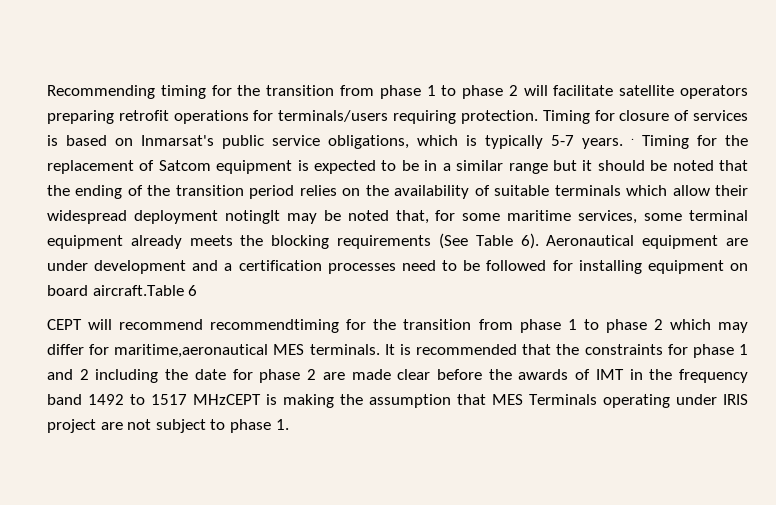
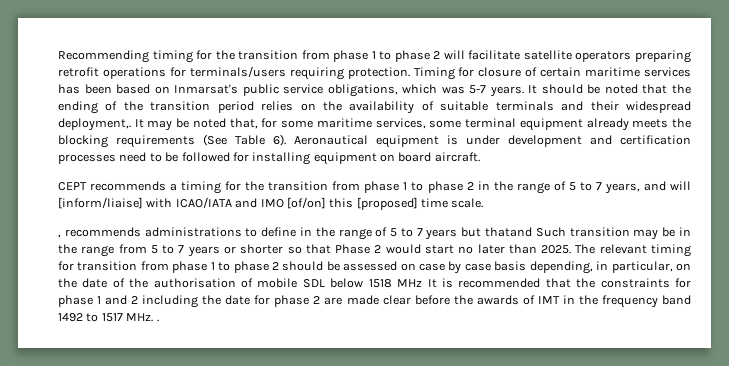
[693,110,749,121] [47,135,58,146] services is -> [540,67,691,77] [58,84,112,94] certain maritime services has been
[466,135,748,149] [47,160,593,174] is typically 5-7 years. . Timing for the replacement of Satcom equipment is expected to be in a similar range but it -> [441,85,538,97] was 5-7 years. It
[626,185,748,196] [47,210,280,224] which allow their widespread deployment notingIt -> [561,101,692,113] [58,118,144,131] and their widespread deployment,. It
[726,238,748,246] are -> [447,135,458,145] is
[224,263,233,271] a -> (612, 140) none
[92,285,198,296] aircraft.Table 6 -> [434,152,480,162] aircraft.
[88,319,748,333] [47,344,380,358] will recommend recommendtiming for the transition from phase 1 to phase 2 which may differ for maritime,aeronautical MES terminals. -> [90,181,691,194] [58,197,484,210] [58,227,691,240] [58,244,692,257] [58,261,692,274] [58,278,423,288] recommends a timing for the transition from phase 1 to phase 2 in the range of 5 to 7 years, and will [inform/liaise] with ICAO/IATA and IMO [of/on] this [proposed] time scale. // , recommends administrations to define in the range of 5 to 7 years but thatand Such transition may be in the range from 5 to 7 years or shorter so that Phase 2 would start no later than 2025. The relevant timing for transition from phase 1 to phase 2 should be assessed on case by case basis depending, in particular, on the date of the authorisation of mobile SDL below 1518 MHz
[193,394,748,408] [47,419,289,433] MHzCEPT is making the assumption that MES Terminals operating under IRIS project are not subject to phase 1. -> [126,313,159,322] MHz. .

